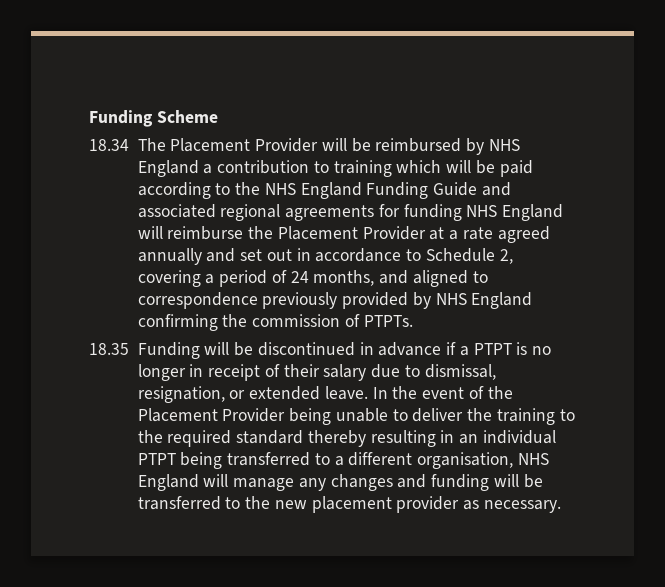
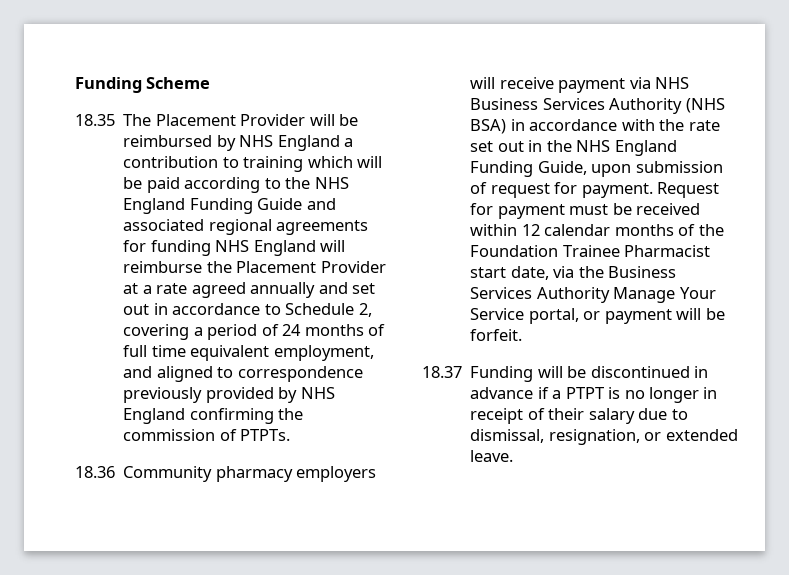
[89,139,129,151] 18.34 -> [75,114,115,126] 18.35
[313,270,375,286] months, -> [304,324,385,336] [123,345,374,361] months of full time equivalent employment,
[89,343,129,355] 18.35 -> [75,466,377,482] [470,77,690,93] [470,98,725,114] [470,119,720,134] [470,140,677,156] [470,161,723,177] [470,182,720,198] [470,203,701,219] [470,224,724,236] [470,245,711,257] [470,266,677,280] [470,287,716,303] [470,308,725,324] [470,329,523,341] [422,366,462,378] 18.36 Community pharmacy employers will receive payment via NHS Business Services Authority (NHS BSA) in accordance with the rate set out in the NHS England Funding Guide, upon submission of request for payment. Request for payment must be received within 12 calendar months of the Foundation Trainee Pharmacist start date, via the Business Services Authority Manage Your Service portal, or payment will be forfeit. // 18.37
[372,386,513,399] [137,408,575,425] [137,430,556,447] [137,452,549,469] [137,474,543,491] [137,496,561,513] In the event of the Placement Provider being unable to deliver the training to the required standard thereby resulting in an individual PTPT being transferred to a different organisation, NHS England will manage any changes and funding will be transferred to the new placement provider as necessary. -> (514, 456) none

